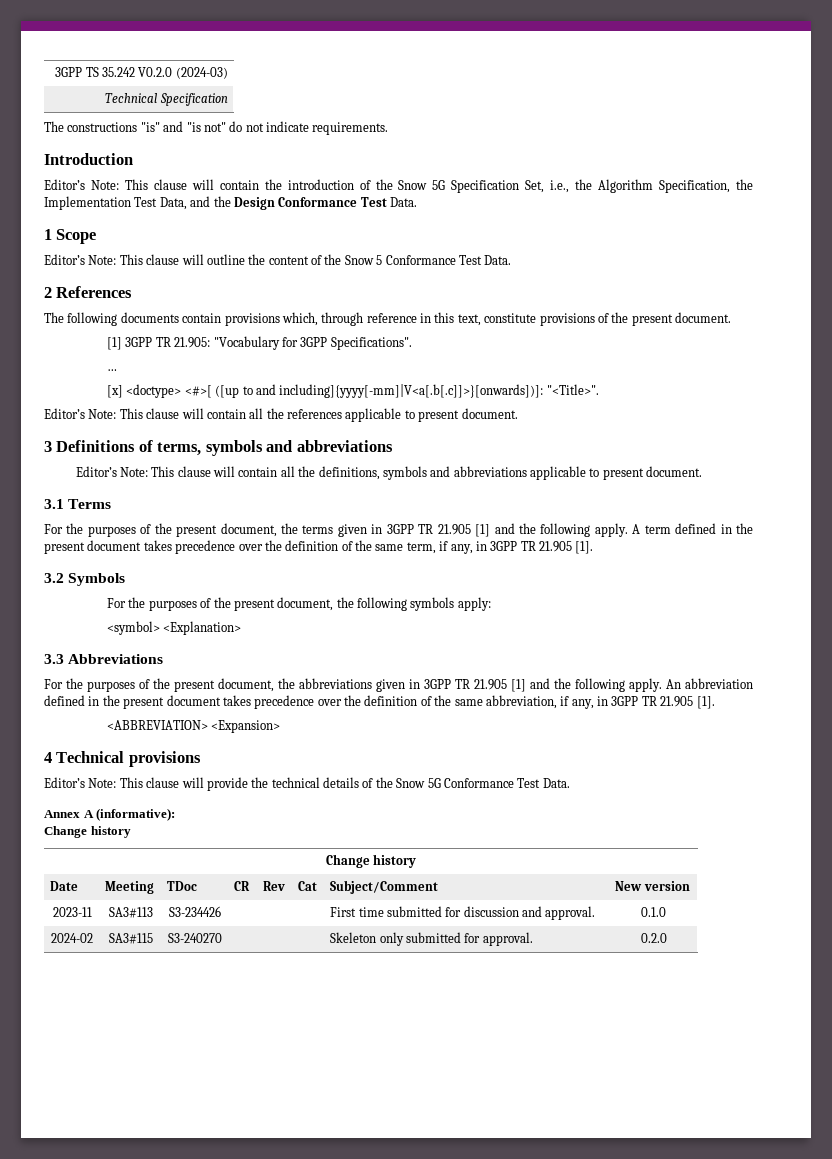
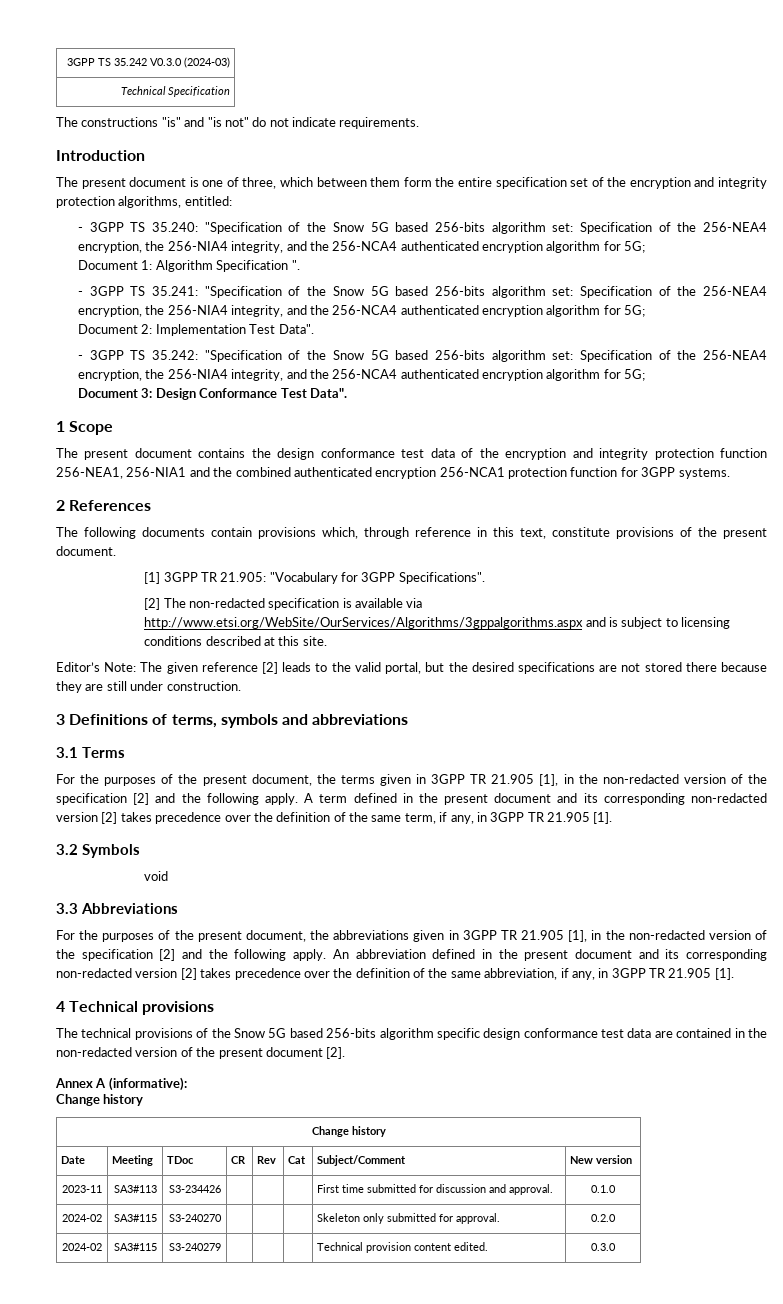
[138,67,173,77] V0.2.0 -> [149,58,182,66] V0.3.0
[44,179,754,193] [44,196,231,210] Editor’s Note: This clause will contain the introduction of the Snow 5G Specification Set, i.e., the Algorithm Specification, the Implementation Test Data, and the -> [56,177,767,189] [56,196,232,208] [78,222,768,234] [78,241,646,253] [78,260,300,272] [78,286,768,298] [78,305,646,317] [78,324,314,336] [78,350,768,362] [78,369,646,381] [78,388,153,398] The present document is one of three, which between them form the entire specification set of the encryption and integrity protection algorithms, entitled: // - 3GPP TS 35.240: "Specification of the Snow 5G based 256-bits algorithm set: Specification of the 256-NEA4 encryption, the 256-NIA4 integrity, and the 256-NCA4 authenticated encryption algorithm for 5G; // Document 1: Algorithm Specification ". // - 3GPP TS 35.241: "Specification of the Snow 5G based 256-bits algorithm set: Specification of the 256-NEA4 encryption, the 256-NIA4 integrity, and the 256-NCA4 authenticated encryption algorithm for 5G; // Document 2: Implementation Test Data". // - 3GPP TS 35.242: "Specification of the Snow 5G based 256-bits algorithm set: Specification of the 256-NEA4 encryption, the 256-NIA4 integrity, and the 256-NCA4 authenticated encryption algorithm for 5G; // Document 3:
[390,197,417,207] Data. -> [309,388,347,398] Data".
[44,254,512,265] Editor’s Note: This clause will outline the content of the Snow 5 Conformance Test Data. -> [56,448,767,460] [56,467,730,479] The present document contains the design conformance test data of the encryption and integrity protection function 256-NEA1, 256-NIA1 and the combined authenticated encryption 256-NCA1 protection function for 3GPP systems.
[107,369,118,371] [107,384,599,398] [44,408,518,422] … // [x] <doctype> <#>[ ([up to and including]{yyyy[-mm]|V<a[.b[.c]]>}[onwards])]: "<Title>". // Editor’s Note: This clause will contain all the references applicable to present document. -> [144,598,423,610] [144,617,731,629] [144,636,327,646] [56,662,768,674] [56,681,241,693] [2] The non-redacted specification is available via http://www.etsi.org/WebSite/OurServices/Algorithms/3gppalgorithms.aspx and is subject to licensing conditions described at this site. // Editor’s Note: The given reference [2] leads to the valid portal, but the desired specifications are not stored there because they are still under construction.
[75,466,703,480] // Editor’s Note: This clause will contain all the definitions, symbols and abbreviations applicable to present document. -> (409, 719) none
[475,524,491,537] [1] -> [539,774,768,786] [56,793,150,805] [1], in the non-redacted version of the specification [2]
(142, 545) none -> [557,793,767,805] [56,812,118,824] and its corresponding non-redacted version [2]
[107,597,491,611] [107,621,242,635] For the purposes of the present document, the following symbols apply: // <symbol> <Explanation> -> [144,871,169,881] void
[511,679,526,692] [1] -> [568,930,767,942] [56,949,176,961] [1], in the non-redacted version of the specification [2]
(221, 700) none -> [638,949,767,961] [56,968,197,980] and its corresponding non-redacted version [2]
[107,720,281,733] // <ABBREVIATION> <Expansion> -> (734, 974) none
[44,777,570,791] Editor’s Note: This clause will provide the technical details of the Snow 5G Conformance Test Data. -> [56,1028,768,1040] [56,1047,346,1059] The technical provisions of the Snow 5G based 256-bits algorithm specific design conformance test data are contained in the non-redacted version of the present document [2].
(667, 938) none -> [62,1243,102,1251] [113,1243,157,1251] [168,1243,221,1251] [317,1242,489,1253] [591,1243,616,1251] // 2024-02 | SA3#115 | S3-240279 | | | | Technical provision content edited. | 0.3.0

